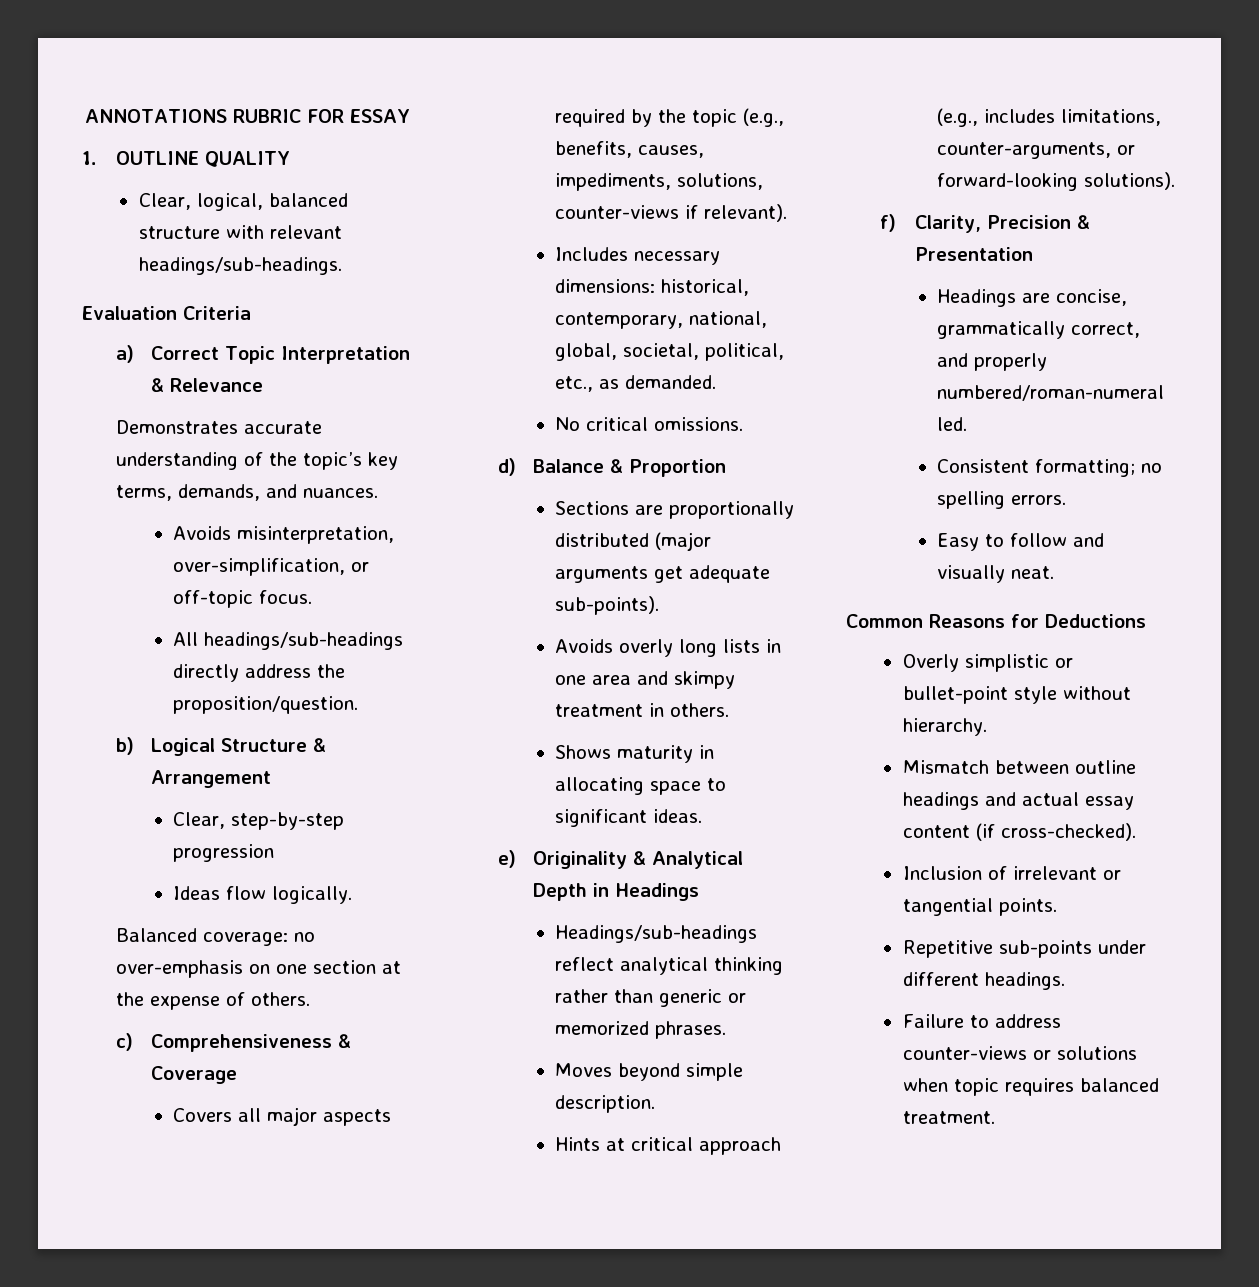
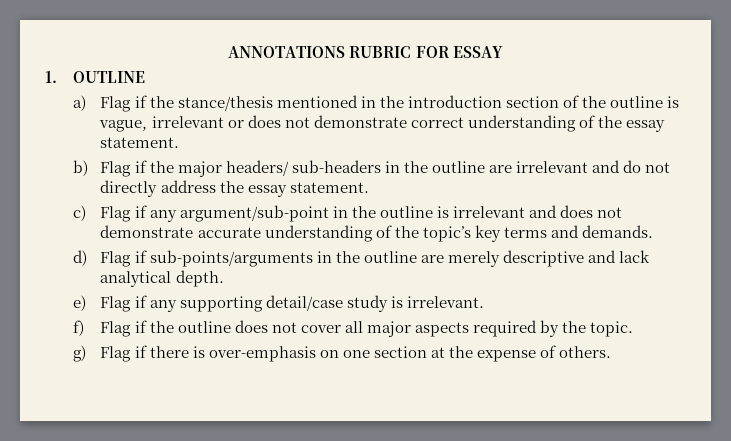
[205,151,291,167] [138,193,348,211] [138,225,342,239] [138,257,342,275] [82,306,251,320] [116,345,410,364] [150,378,263,392] [116,420,239,434] QUALITY // Clear, logical, balanced structure with relevant headings/sub-headings. // Evaluation Criteria // a) Correct Topic Interpretation & Relevance // Demonstrates -> [72,95,680,112] [99,115,665,132] [100,137,180,148] [72,160,671,177] [100,180,369,197] [72,205,622,222] [100,225,194,238] // a) Flag if the stance/thesis mentioned in the introduction section of the outline is vague, irrelevant or does not demonstrate correct understanding of the essay statement. // b) Flag if the major headers/ sub-headers in the outline are irrelevant and do not directly address the essay statement. // c) Flag if any argument/sub-point in the outline is irrelevant and does not demonstrate
[116,484,379,501] [173,526,395,544] [173,558,370,576] [173,590,313,608] [173,632,404,650] [173,664,346,682] [173,696,359,714] [116,737,326,756] [150,770,271,788] [173,812,345,830] [173,844,275,862] [173,886,353,904] [116,928,316,946] terms, demands, and nuances. // Avoids misinterpretation, over-simplification, or off-topic focus. // All headings/sub-headings directly address the proposition/question. // b) Logical Structure & Arrangement // Clear, step-by-step progression // Ideas flow logically. // Balanced coverage: no -> [503,225,653,238] [72,250,650,267] [100,270,224,287] [72,295,484,312] [72,320,634,337] [72,345,205,362] terms and demands. // d) Flag if sub-points/arguments in the outline are merely descriptive and lack analytical depth. // e) Flag if any supporting detail/case study is irrelevant. // f) Flag if the outline does not cover all major aspects required by the topic. // g) Flag if there is
[116,1033,351,1052] [150,1066,237,1084] [173,1107,392,1126] [555,108,785,127] [555,141,705,158] [555,173,764,191] [555,204,788,222] [555,247,721,265] [555,279,750,296] [555,311,768,329] [555,343,785,361] [555,375,717,392] [555,417,744,431] [498,458,726,477] [555,501,795,519] [555,532,712,551] [555,565,771,583] [555,596,660,615] [555,639,782,657] [555,671,736,689] [555,703,730,717] [555,745,715,763] [555,777,727,795] [555,809,703,827] [498,850,743,869] [532,883,699,901] [555,925,758,943] [555,957,784,975] [555,989,747,1007] [555,1021,727,1039] [555,1063,744,1081] [555,1095,656,1113] [555,1137,782,1155] [937,108,1162,127] [937,142,1136,159] [937,172,1176,191] [880,214,1090,233] [914,247,1033,261] [937,289,1128,307] [937,321,1141,339] [937,353,1048,371] [937,385,1165,401] [937,417,968,431] [937,459,1163,477] [937,491,1067,509] [937,533,1105,551] [937,565,1055,583] [846,614,1146,628] [902,654,1073,672] [902,686,1131,704] [902,718,987,736] [902,760,1136,774] [902,792,1134,810] [902,823,1136,841] [902,866,1121,880] [902,898,1057,916] [902,940,1146,958] [902,972,1065,990] [902,1014,1061,1028] [902,1046,1137,1060] [902,1078,1159,1096] [902,1111,995,1124] // c) Comprehensiveness & Coverage // Covers all major aspects required by the topic (e.g., benefits, causes, impediments, solutions, counter-views if relevant). // Includes necessary dimensions: historical, contemporary, national, global, societal, political, etc., as demanded. // No critical omissions. // d) Balance & Proportion // Sections are proportionally distributed (major arguments get adequate sub-points). // Avoids overly long lists in one area and skimpy treatment in others. // Shows maturity in allocating space to significant ideas. // e) Originality & Analytical Depth in Headings // Headings/sub-headings reflect analytical thinking rather than generic or memorized phrases. // Moves beyond simple description. // Hints at critical approach (e.g., includes limitations, counter-arguments, or forward-looking solutions). // f) Clarity, Precision & Presentation // Headings are concise, grammatically correct, and properly numbered/roman-numeral led. // Consistent formatting; no spelling errors. // Easy to follow and visually neat. // Common Reasons for Deductions // Overly simplistic or bullet-point style without hierarchy. // Mismatch between outline headings and actual essay content (if cross-checked). // Inclusion of irrelevant or tangential points. // Repetitive sub-points under different headings. // Failure to address counter-views or solutions when topic requires balanced treatment. -> (612, 352) none

